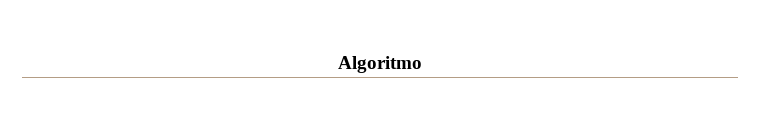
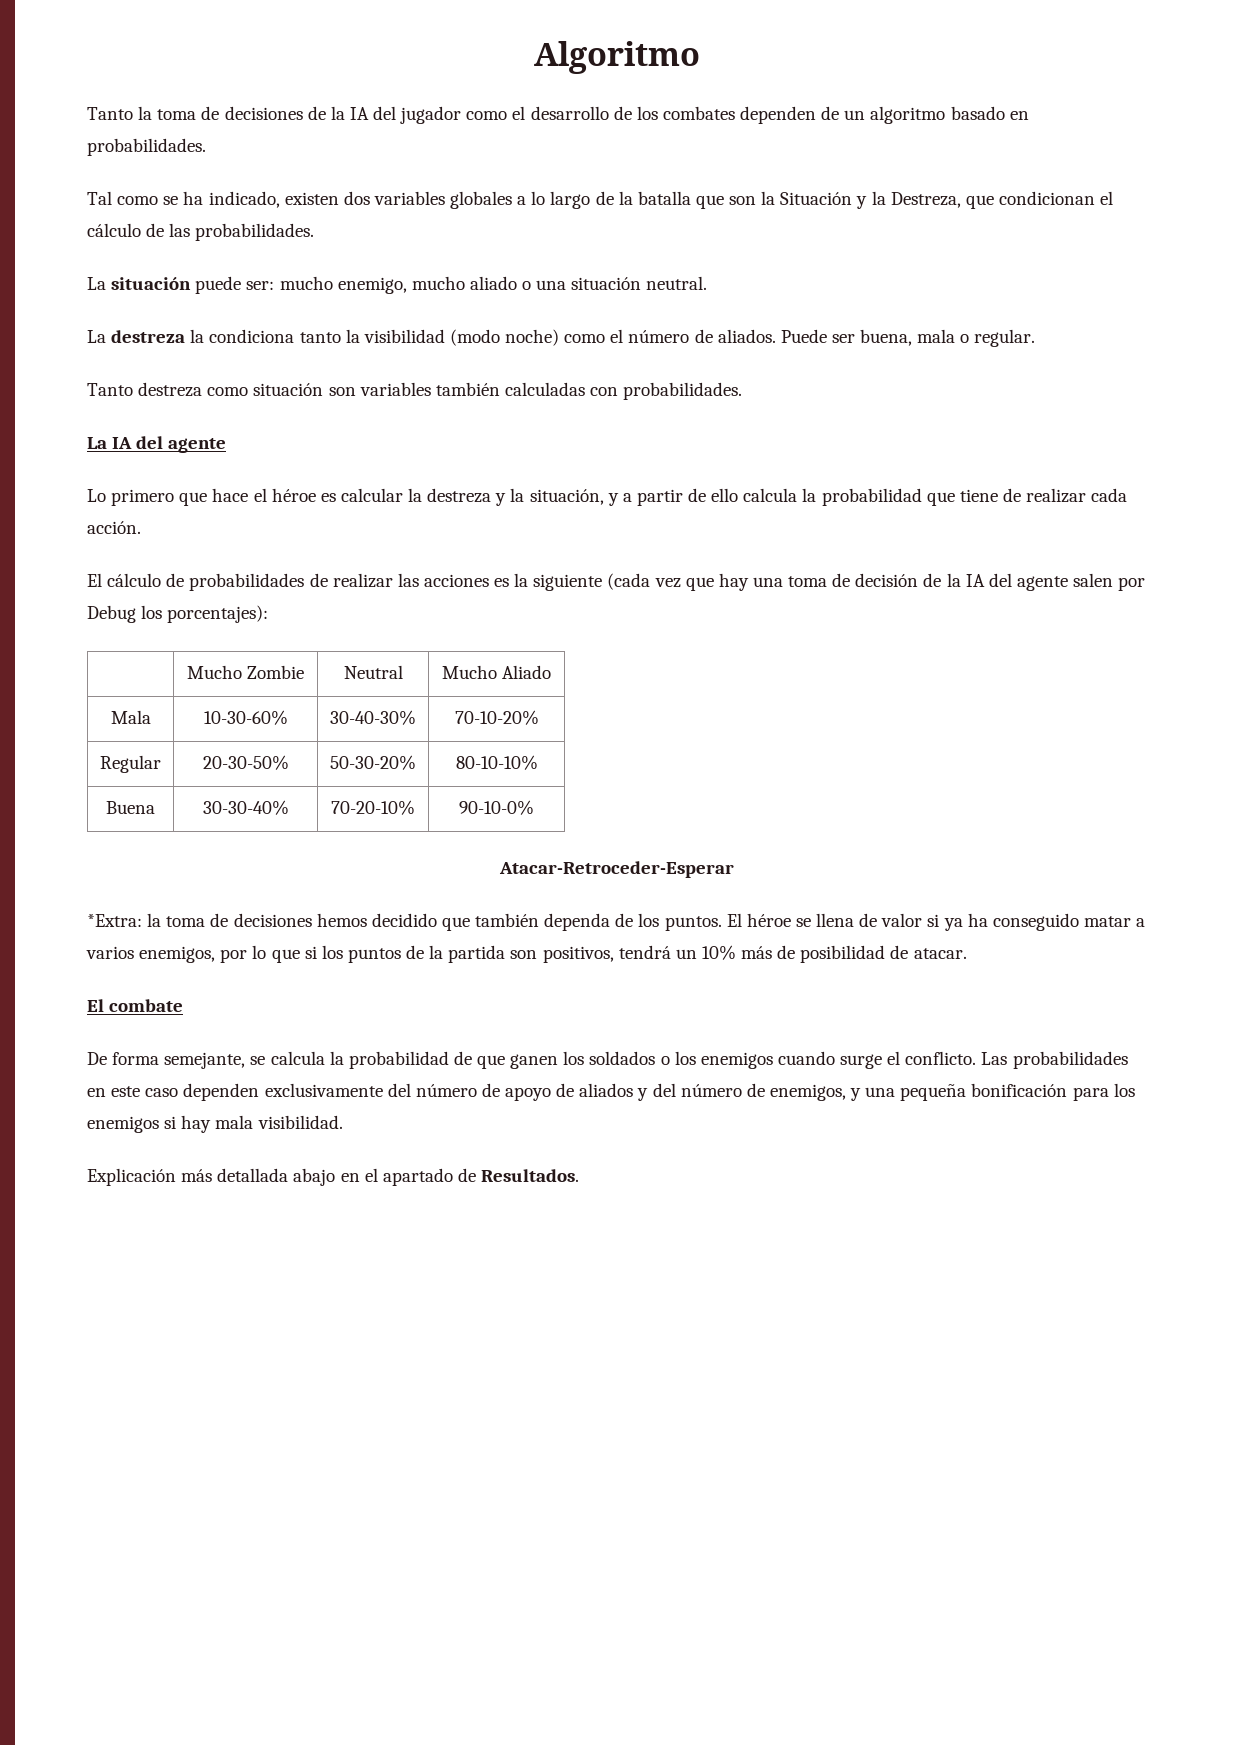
(422, 64) none -> [87,106,1029,124] [87,138,206,156] [87,191,1114,209] [87,223,315,241] [87,276,708,294] [87,329,1036,347] [87,382,743,400] [87,436,227,453] [87,488,1128,506] [87,521,141,534] [87,573,1146,591] [87,605,269,623] [186,665,305,679] [343,665,403,679] [441,665,552,679] [110,710,151,724] [203,710,288,725] [330,710,416,725] [454,710,539,725] [100,755,161,773] [202,755,289,770] [330,755,416,770] [455,755,538,770] [106,801,155,814] [202,800,289,815] [331,800,415,815] [459,800,534,815] [499,861,734,878] [87,913,1146,931] [86,945,967,963] [87,999,184,1012] [87,1051,1128,1069] [87,1083,1135,1101] [87,1115,343,1133] [87,1168,580,1186] // Tanto la toma de decisiones de la IA del jugador como el desarrollo de los combates dependen de un algoritmo basado en probabilidades. // Tal como se ha indicado, existen dos variables globales a lo largo de la batalla que son la Situación y la Destreza, que condicionan el cálculo de las probabilidades. // La situación puede ser: mucho enemigo, mucho aliado o una situación neutral. // La destreza la condiciona tanto la visibilidad (modo noche) como el número de aliados. Puede ser buena, mala o regular. // Tanto destreza como situación son variables también calculadas con probabilidades. // La IA del agente // Lo primero que hace el héroe es calcular la destreza y la situación, y a partir de ello calcula la probabilidad que tiene de realizar cada acción. // El cálculo de probabilidades de realizar las acciones es la siguiente (cada vez que hay una toma de decisión de la IA del agente salen por Debug los porcentajes): // | Mucho Zombie | Neutral | Mucho Aliado // Mala | 10-30-60% | 30-40-30% | 70-10-20% // Regular | 20-30-50% | 50-30-20% | 80-10-10% // Buena | 30-30-40% | 70-20-10% | 90-10-0% // Atacar-Retroceder-Esperar // *Extra: la toma de decisiones hemos decidido que también dependa de los puntos. El héroe se llena de valor si ya ha conseguido matar a varios enemigos, por lo que si los puntos de la partida son positivos, tendrá un 10% más de posibilidad de atacar. // El combate // De forma semejante, se calcula la probabilidad de que ganen los soldados o los enemigos cuando surge el conflicto. Las probabilidades en este caso dependen exclusivamente del número de apoyo de aliados y del número de enemigos, y una pequeña bonificación para los enemigos si hay mala visibilidad. // Explicación más detallada abajo en el apartado de Resultados.

